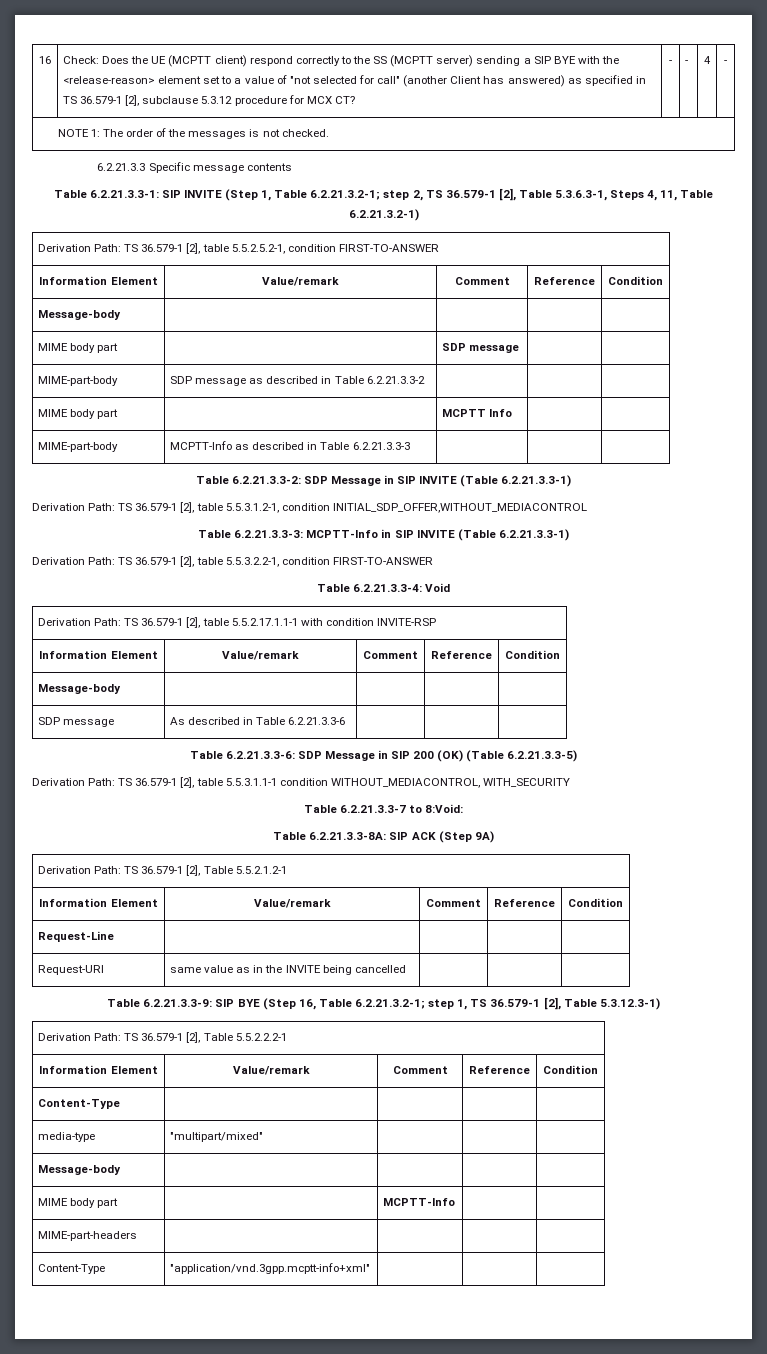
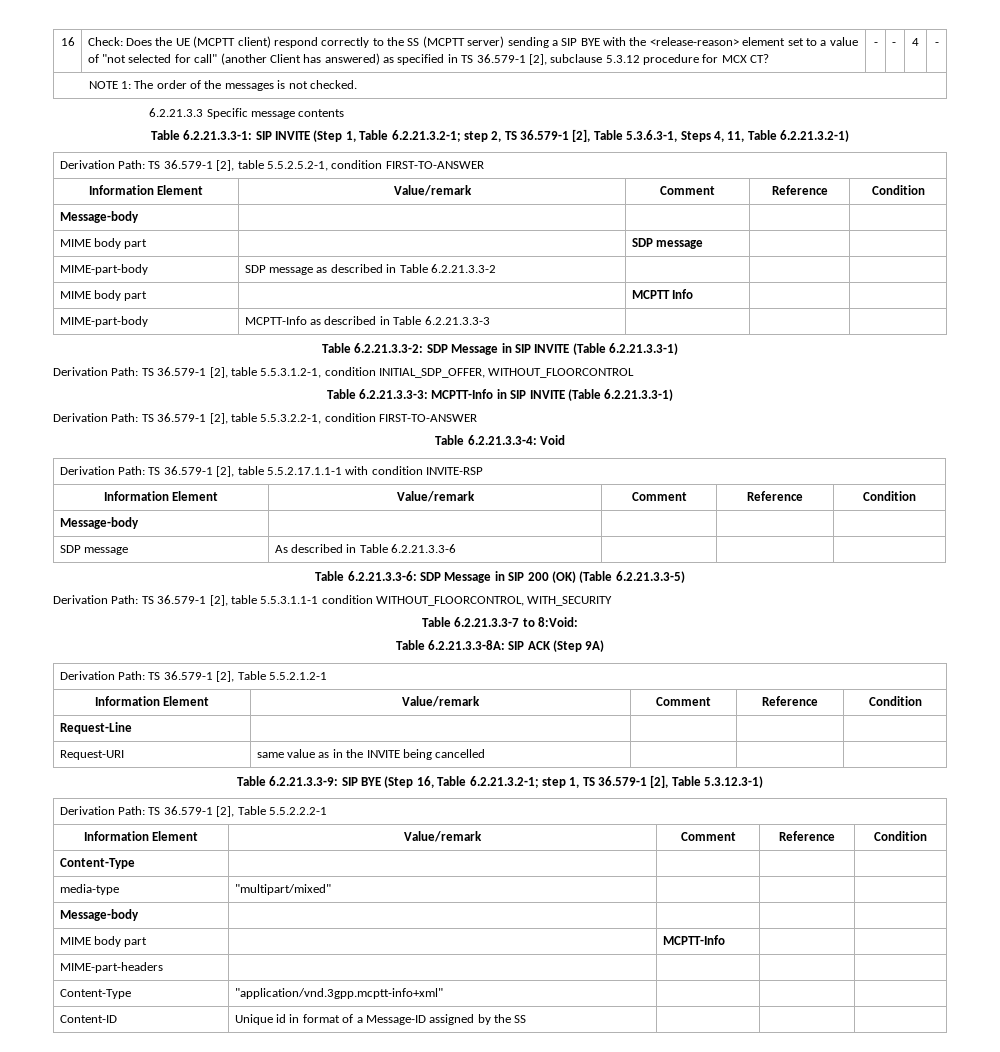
[332,503,587,513] INITIAL_SDP_OFFER,WITHOUT_MEDIACONTROL -> [379,368,635,378] INITIAL_SDP_OFFER, WITHOUT_FLOORCONTROL
[330,778,480,788] WITHOUT_MEDIACONTROL, -> [376,596,524,606] WITHOUT_FLOORCONTROL,
(371, 1268) none -> [59,1015,117,1023] [234,1014,527,1025] // Content-ID | Unique id in format of a Message-ID assigned by the SS | | |

